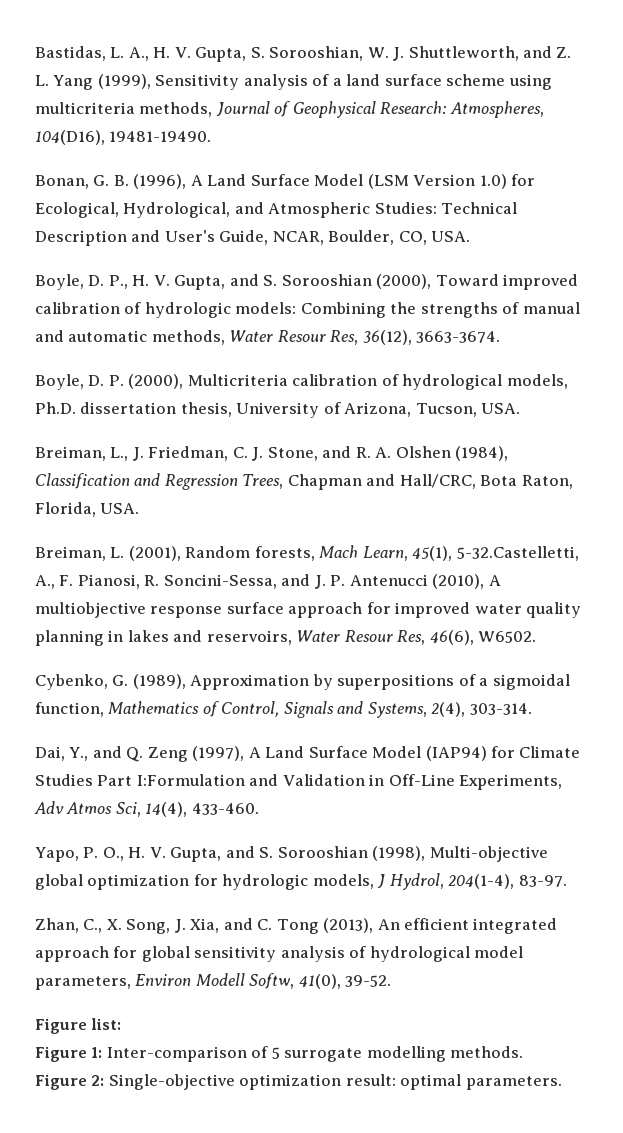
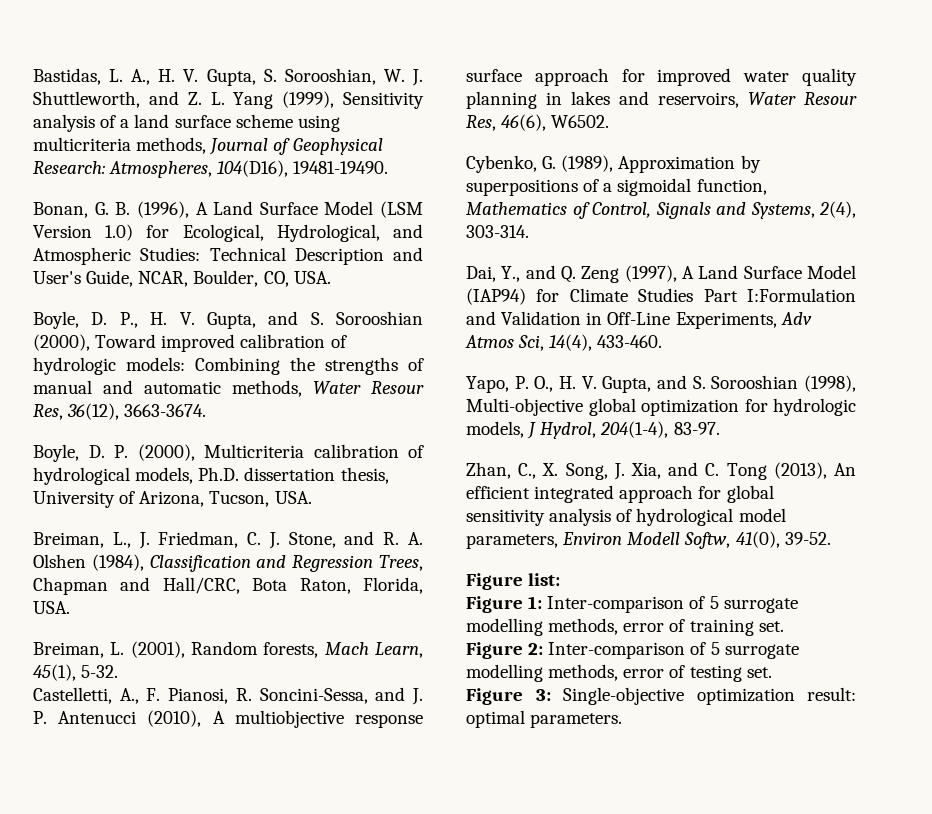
[456,546,579,561] 5-32.Castelletti, -> [81,665,119,678] [33,687,112,704] 5-32. // Castelletti,
[450,1046,524,1058] [35,1074,105,1090] methods. // Figure 2: -> [548,618,784,636] [466,642,799,659] [466,664,772,682] [466,688,551,705] methods, error of training set. // Figure 2: Inter-comparison of 5 surrogate modelling methods, error of testing set. // Figure 3:

